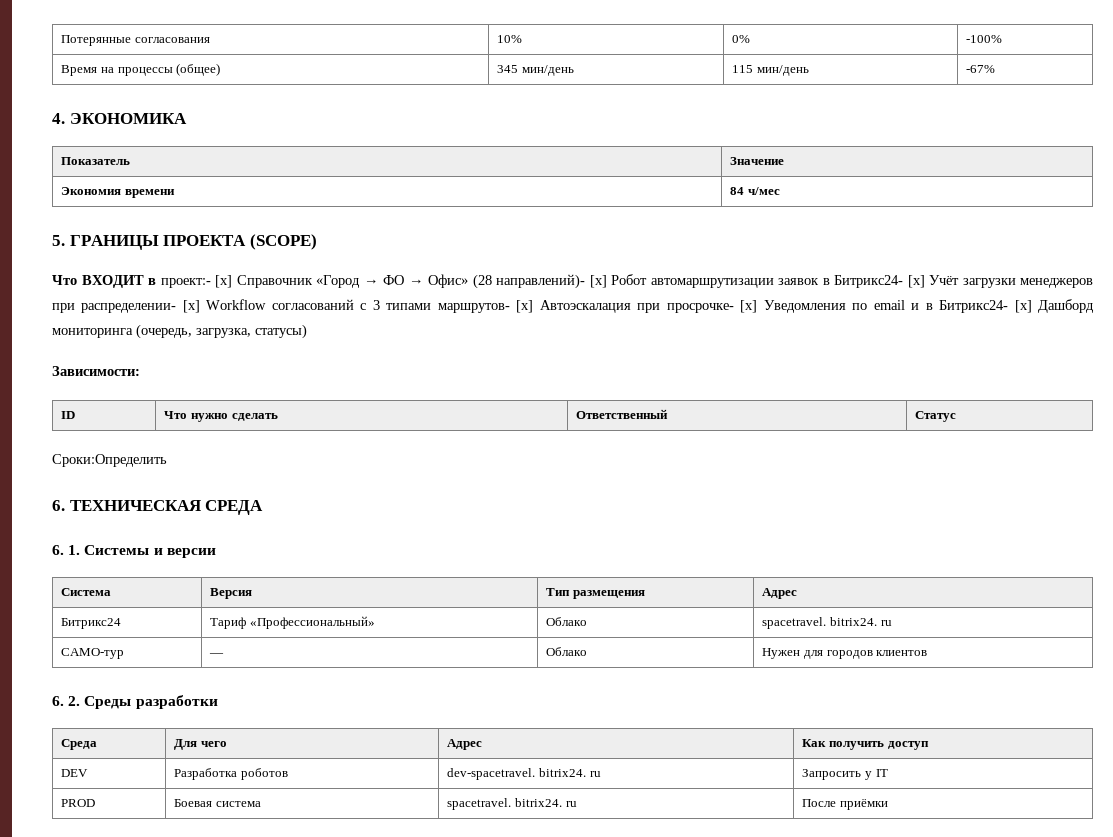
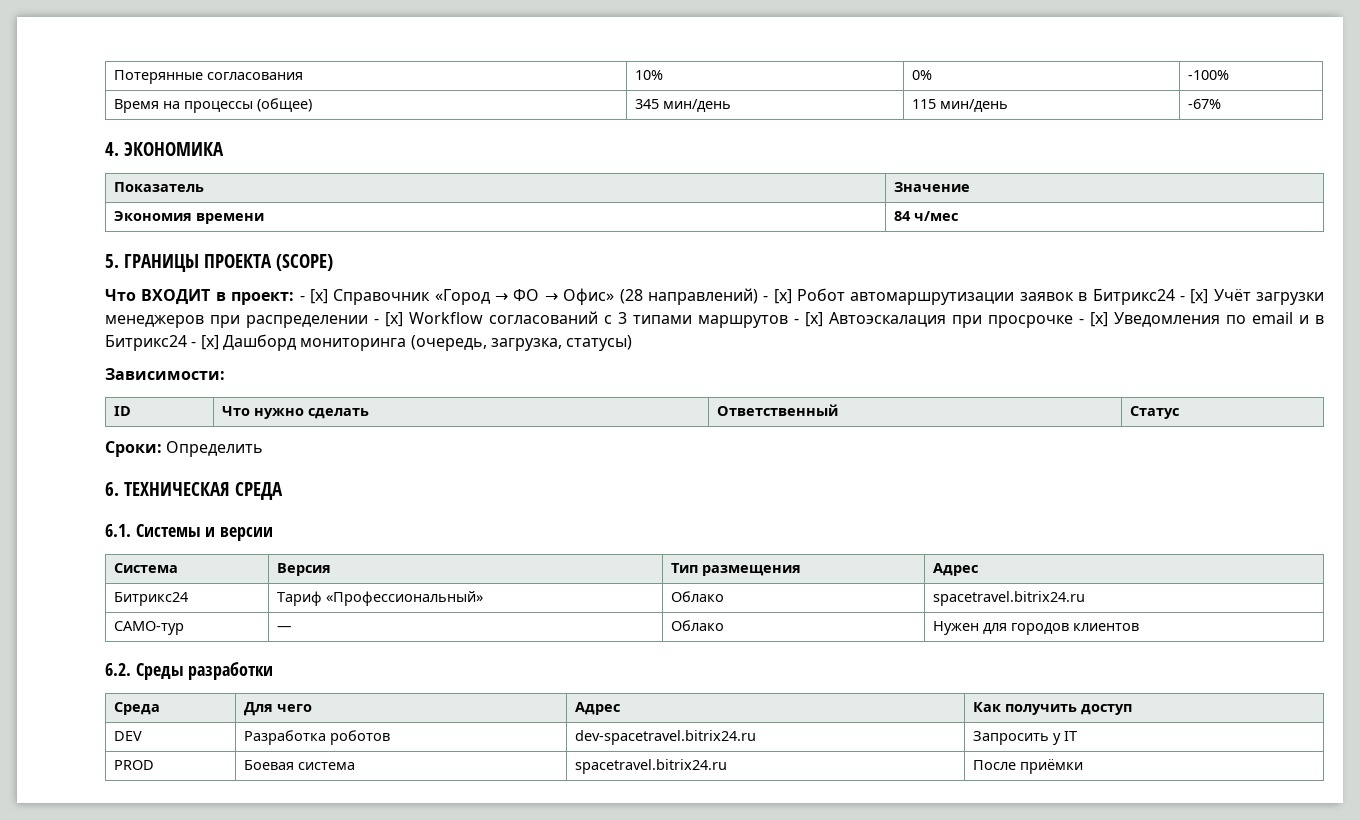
[160,278,211,288] проект:- -> [231,292,305,305] проект: -
[496,274,585,289] направлений)- -> [647,288,769,305] направлений) -
[834,275,903,288] Битрикс24- -> [1092,289,1185,305] Битрикс24 -
[81,303,177,313] распределении- -> [246,315,379,328] распределении -
[437,303,510,313] маршрутов- -> [698,315,799,328] маршрутов -
[666,303,734,313] просрочке- -> [988,315,1084,328] просрочке -
[939,300,1009,313] Битрикс24- -> [105,335,197,351] Битрикс24 -
[52,454,167,467] Сроки:Определить -> [105,441,264,457] Сроки: Определить
[52,545,81,555] 6. 1. -> [105,524,131,537] 6.1.
[762,617,892,629] spacetravel. bitrix24. ru -> [933,591,1086,606] spacetravel.bitrix24.ru
[52,696,81,706] 6. 2. -> [105,663,131,676] 6.2.
[447,768,601,780] dev-spacetravel. bitrix24. ru -> [575,730,757,745] dev-spacetravel.bitrix24.ru
[447,798,577,810] spacetravel. bitrix24. ru -> [575,759,728,774] spacetravel.bitrix24.ru

